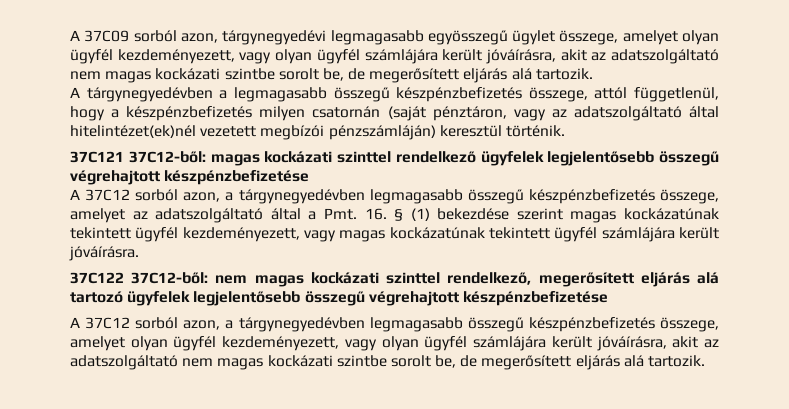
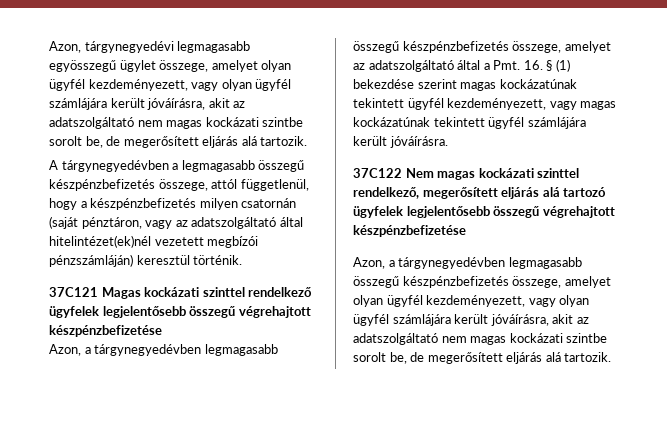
[70,30,218,43] A 37C09 sorból azon, -> [49,41,81,53] Azon,
[128,151,260,166] 37C12-ből: magas -> [101,287,141,299] Magas
[70,189,221,202] A 37C12 sorból azon, -> [49,344,81,356] Azon,
[131,272,248,284] 37C12-ből: nem -> [405,168,434,178] Nem
[70,317,221,330] A 37C12 sorból azon, -> [353,257,385,269] Azon,

